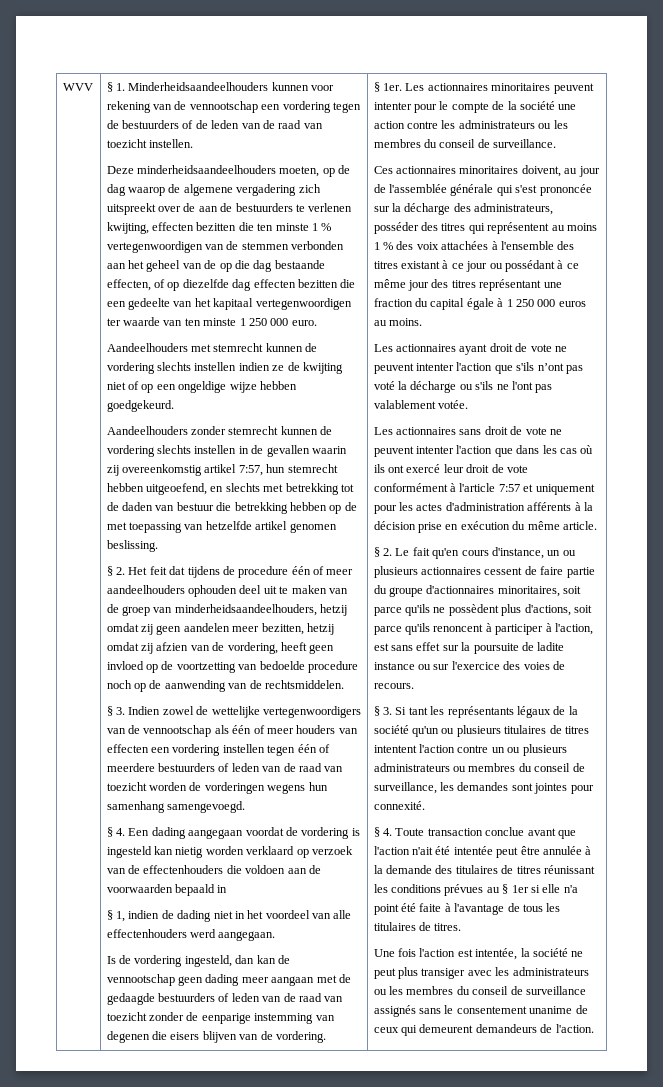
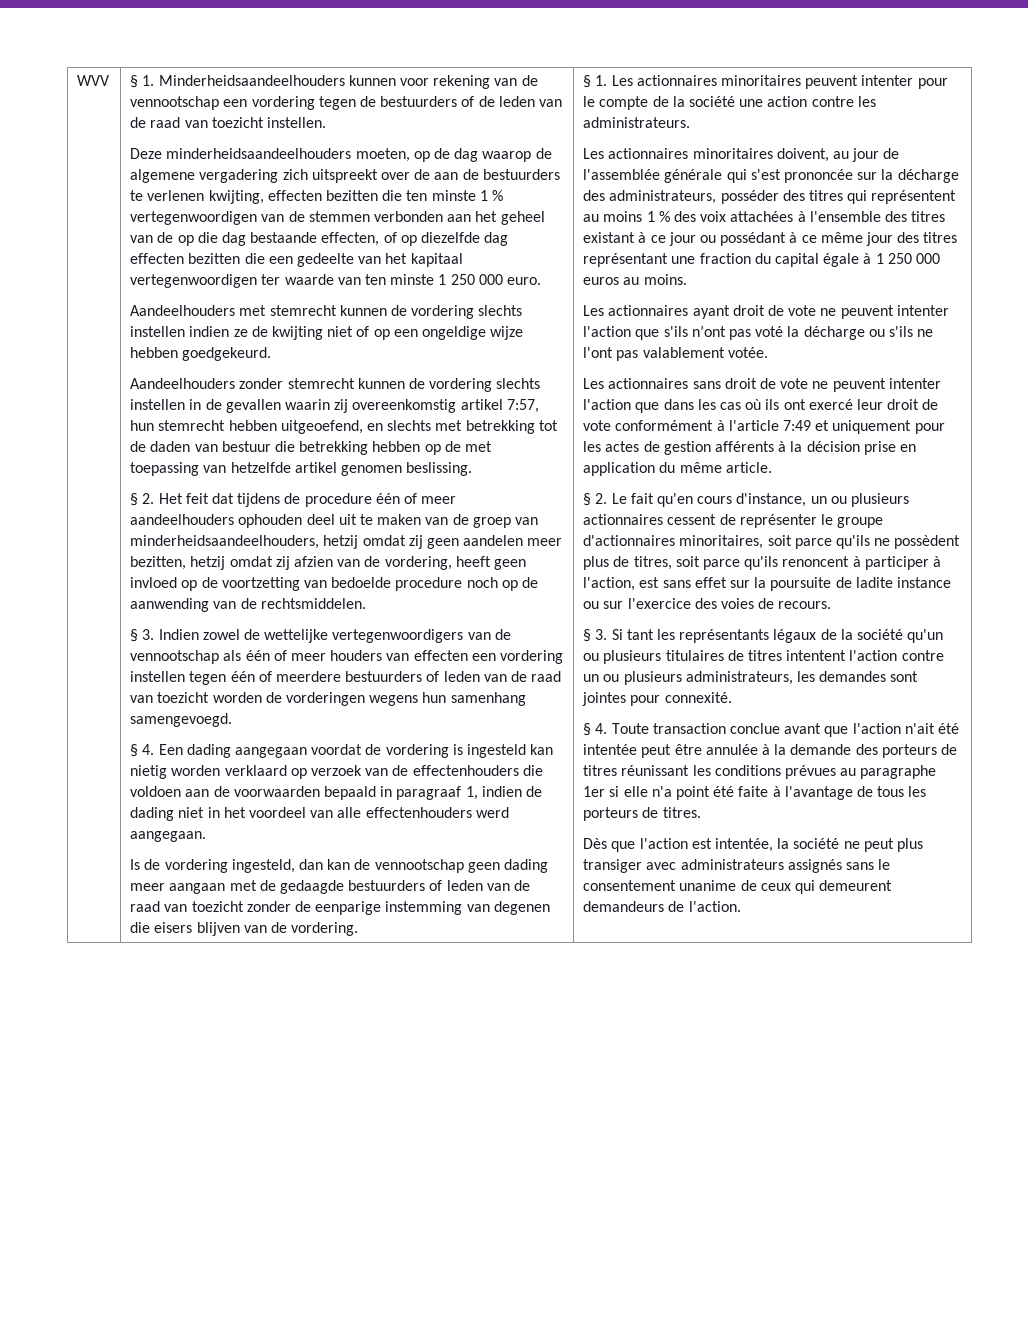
[106,910,113,920] // § -> [396,786,462,800] paragraaf
[383,83,403,91] 1er. -> [595,75,608,86] 1.
[458,120,568,129] [373,139,557,148] [373,166,393,174] administrateurs ou les membres du conseil de surveillance. // Ces -> [583,117,691,128] [583,148,605,159] administrateurs. // Les
[498,484,520,492] 7:57 -> [782,420,811,431] 7:49
[445,502,525,511] d'administration -> [643,441,711,455] de gestion
[460,521,510,530] exécution -> [583,462,656,476] application
[540,566,595,578] [373,585,387,594] faire partie du -> [739,514,833,528] représenter le
[524,604,571,616] d'actions, -> [613,556,672,570] de titres,
[373,763,585,772] [373,782,437,794] administrateurs ou membres du conseil de surveillance, -> [685,671,793,685] administrateurs,
[455,865,498,874] titulaires -> [881,744,937,758] porteurs
[502,884,509,894] § -> [860,765,937,779] paragraphe
[373,922,416,931] titulaires -> [583,807,639,821] porteurs
[373,948,417,957] Une fois -> [583,838,636,852] Dès que
[495,967,589,976] [373,986,586,995] les administrateurs ou les membres du conseil de surveillance -> [680,859,784,870] administrateurs

